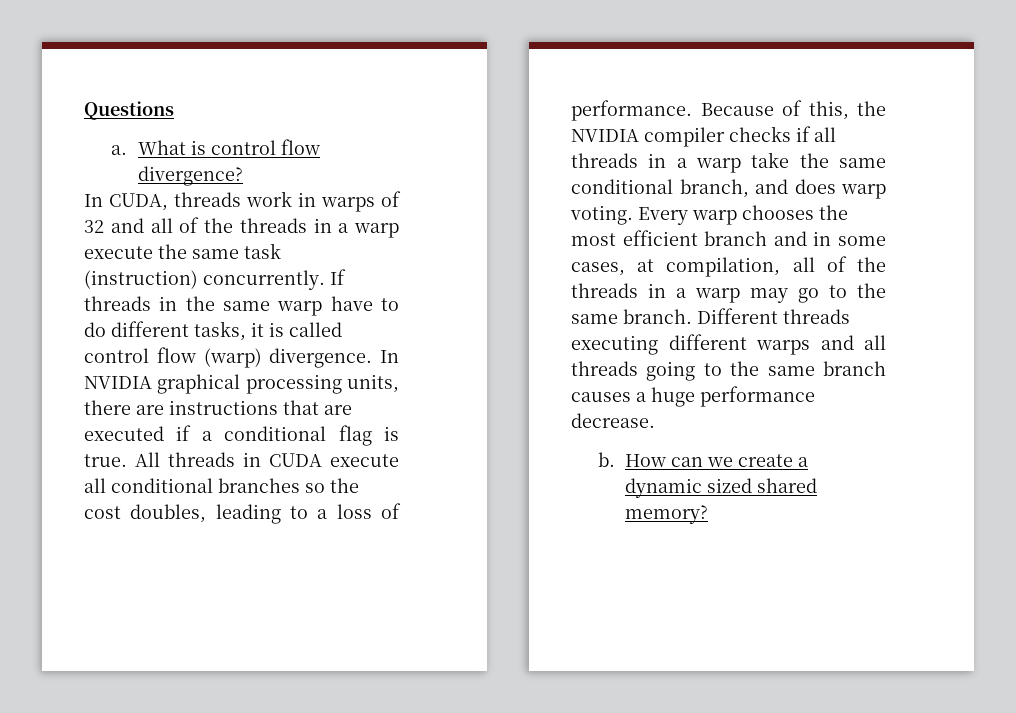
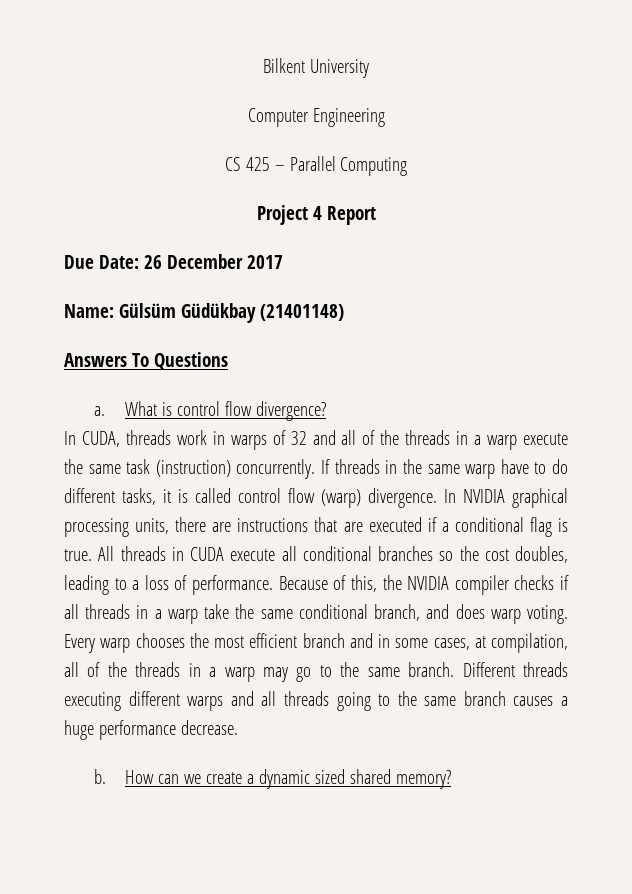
(84, 110) none -> [263,58,369,78] [247,108,385,127] [224,156,408,176] [256,205,376,225] [64,254,283,269] [64,303,344,323] [64,353,149,367] Bilkent University // Computer Engineering // CS 425 – Parallel Computing // Project 4 Report // Due Date: 26 December 2017 // Name: Gülsüm Güdükbay (21401148) // Answers To

